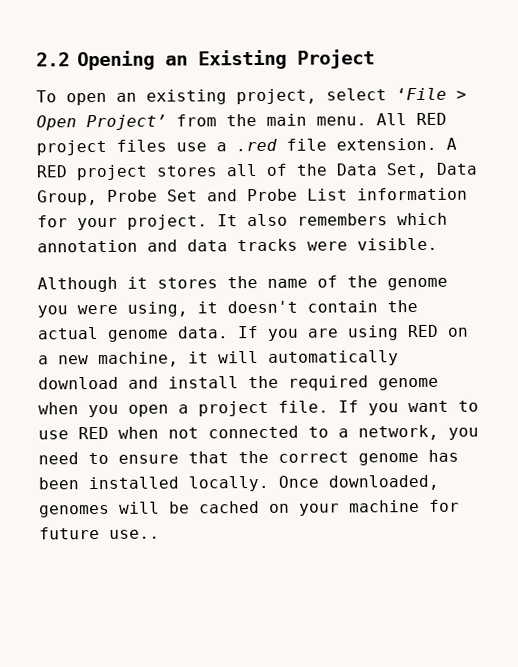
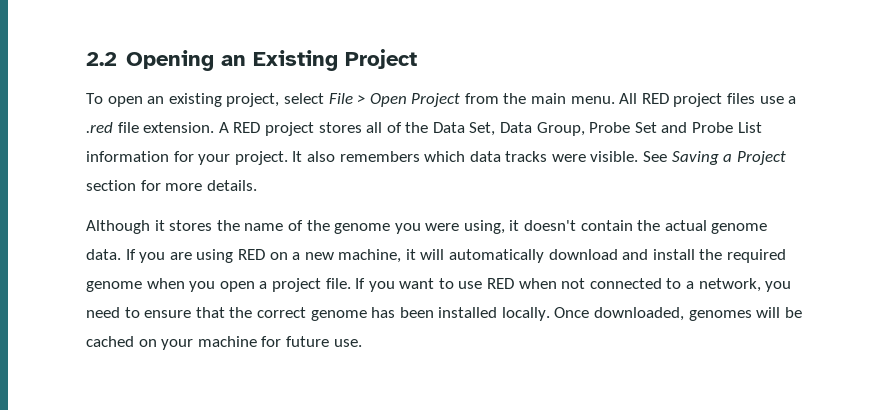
[396,87,447,101] ‘File -> [328,93,353,104] File
[86,114,167,131] Project’ -> [411,93,461,107] Project
[37,239,178,253] annotation and -> (466, 156) none
(438, 244) none -> [643,151,786,165] [86,180,257,191] See Saving a Project section for more details.
[109,529,160,539] use.. -> [333,339,362,347] use.

